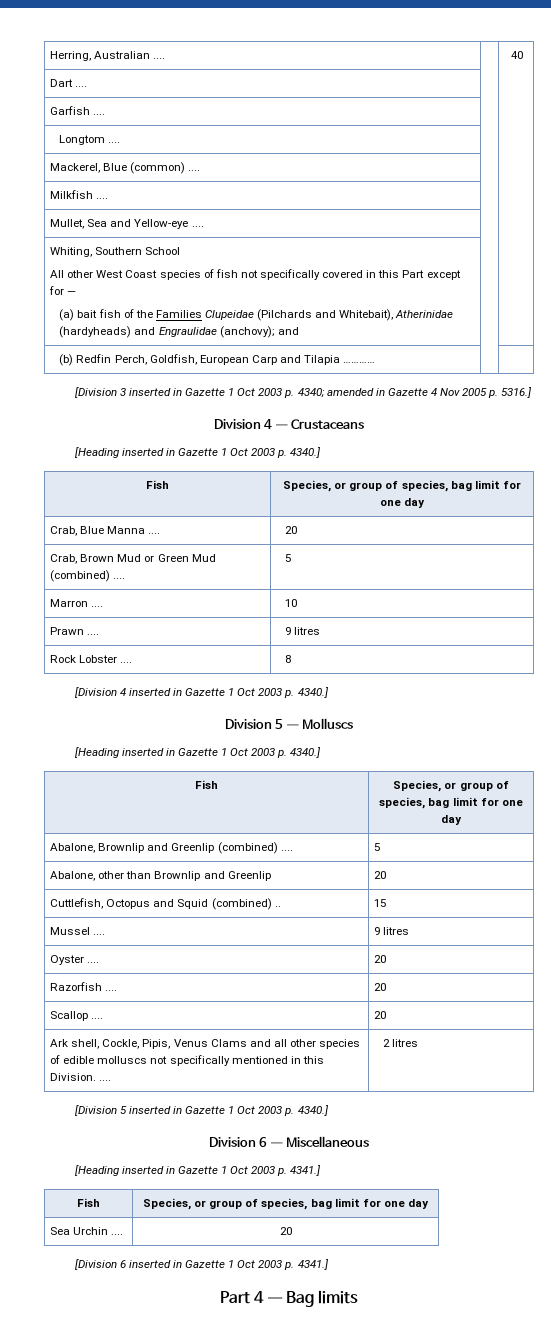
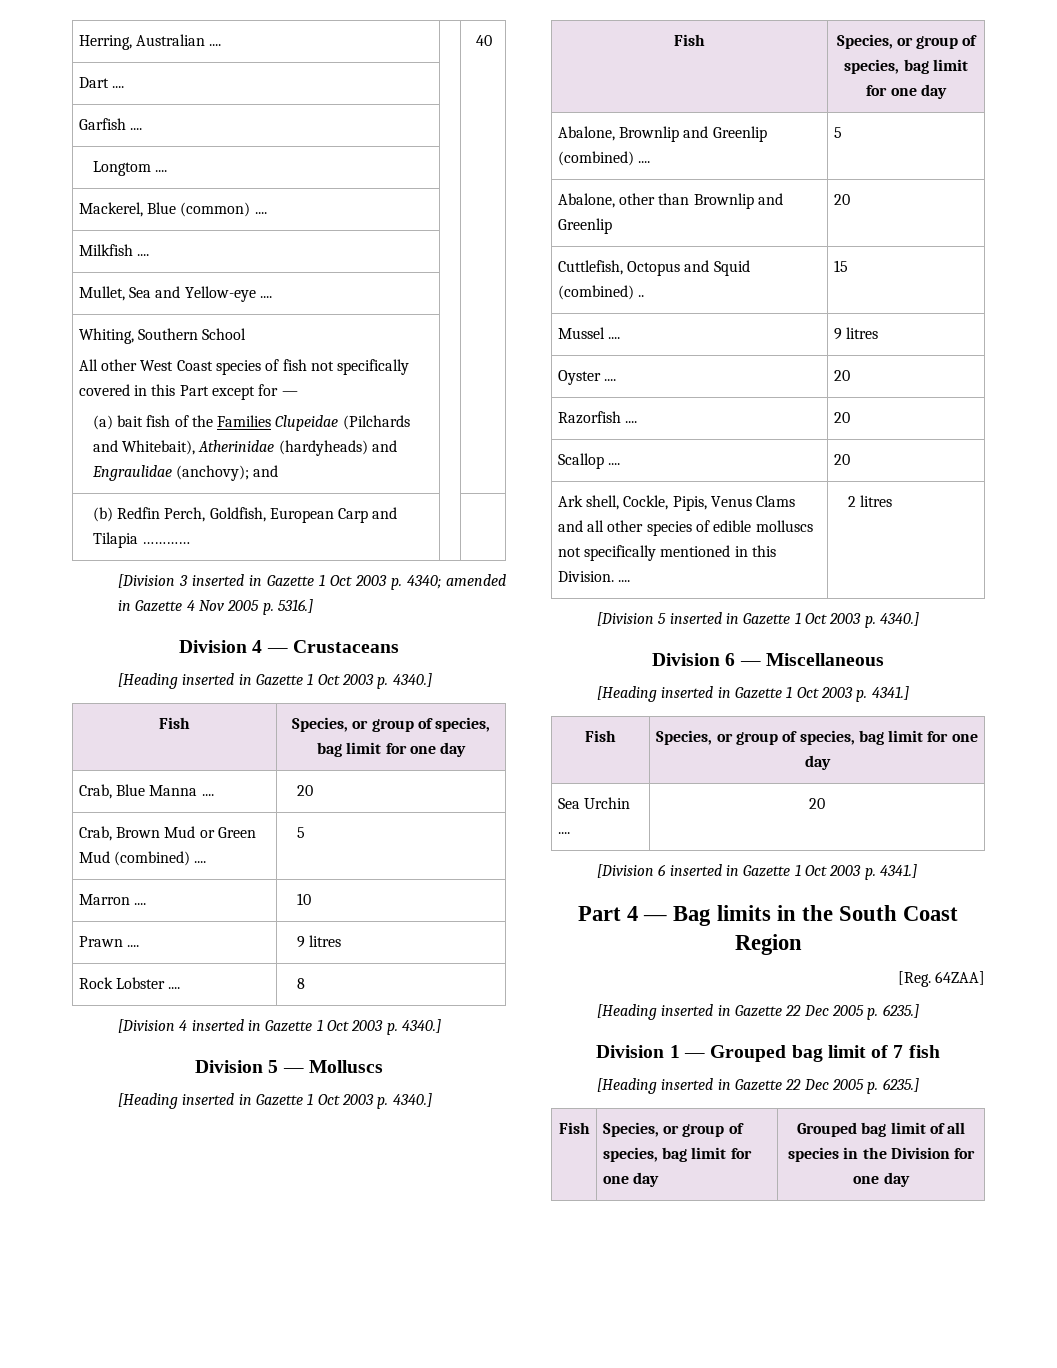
(358, 1297) none -> [776,905,958,921] [734,934,802,955] [897,971,985,987] [597,1004,919,1020] [596,1045,940,1062] [597,1078,919,1094] [558,1122,590,1134] [602,1122,744,1137] [602,1147,752,1162] [602,1172,660,1187] [796,1122,966,1137] [787,1147,976,1162] [853,1172,910,1187] in the South Coast Region // [Reg. 64ZAA] // [Heading inserted in Gazette 22 Dec 2005 p. 6235.] // Division 1 — Grouped bag limit of 7 fish // [Heading inserted in Gazette 22 Dec 2005 p. 6235.] // Fish | Species, or group of species, bag limit for one day | Grouped bag limit of all species in the Division for one day

